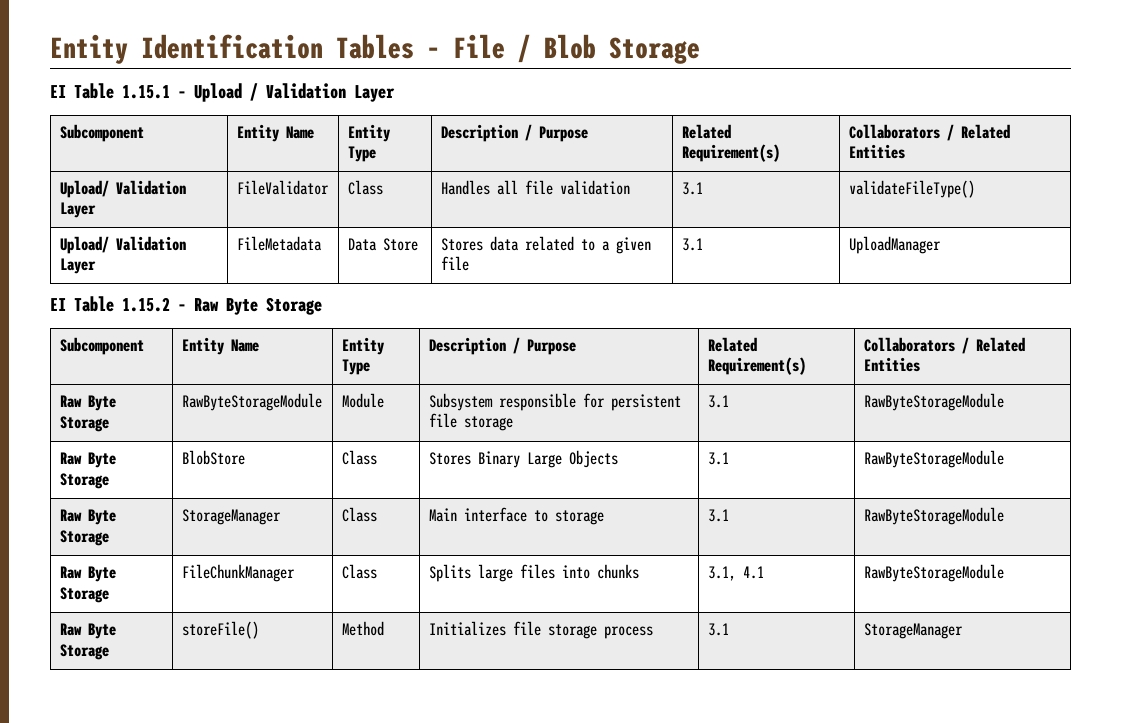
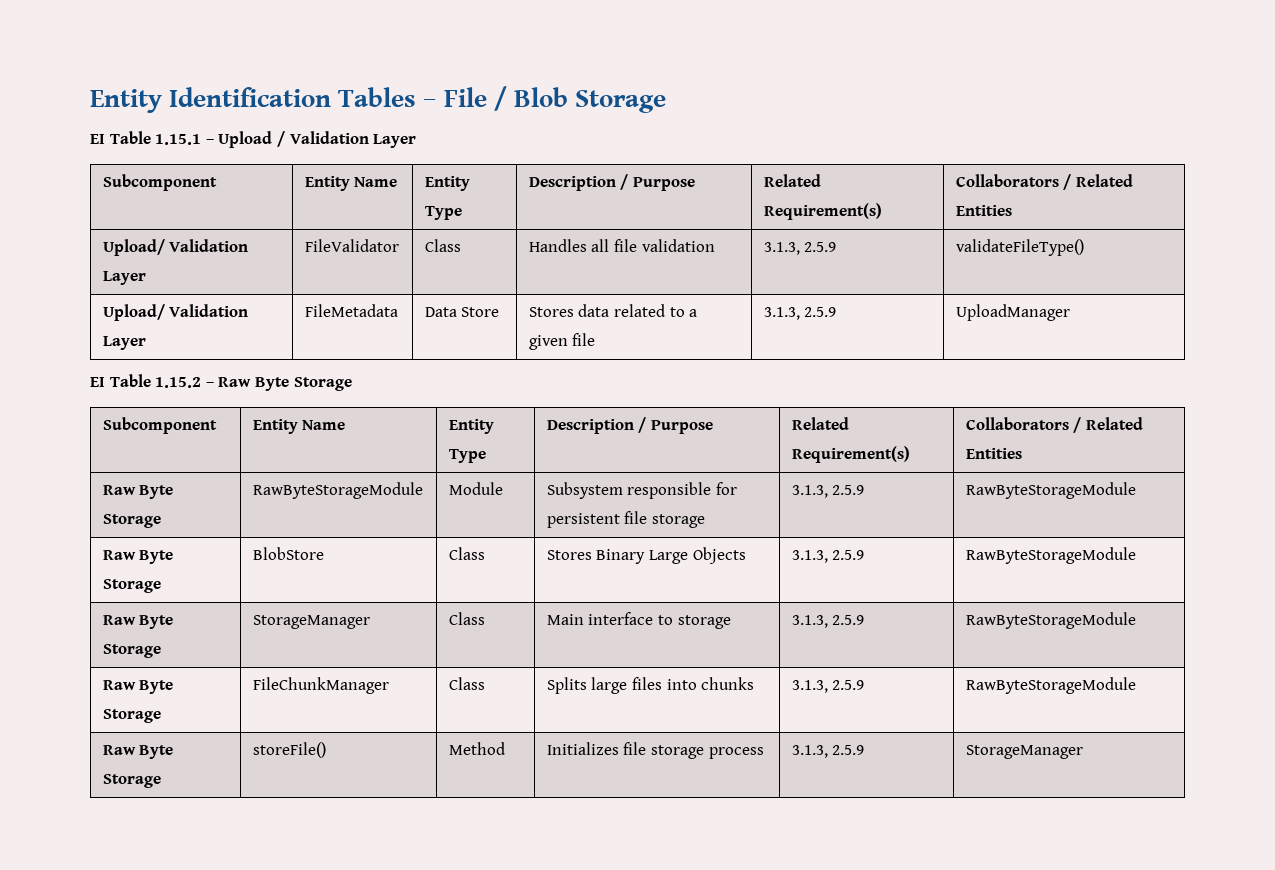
[681,182,703,195] 3.1 -> [763,242,837,255] 3.1.3, 2.5.9
[681,238,703,251] 3.1 -> [763,307,837,320] 3.1.3, 2.5.9
[707,395,729,408] 3.1 -> [791,485,865,498] 3.1.3, 2.5.9
[707,452,729,465] 3.1 -> [791,550,865,563] 3.1.3, 2.5.9
[707,509,729,522] 3.1 -> [791,615,865,628] 3.1.3, 2.5.9
[707,566,764,581] 3.1, 4.1 -> [791,680,865,693] 3.1.3, 2.5.9
[707,623,729,636] 3.1 -> [791,745,865,758] 3.1.3, 2.5.9

